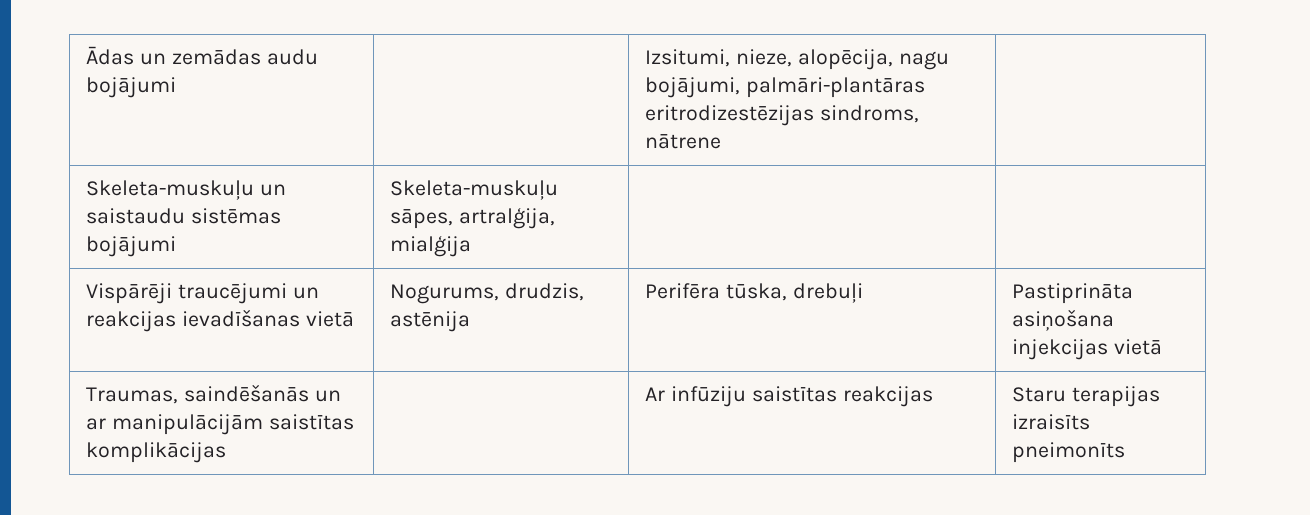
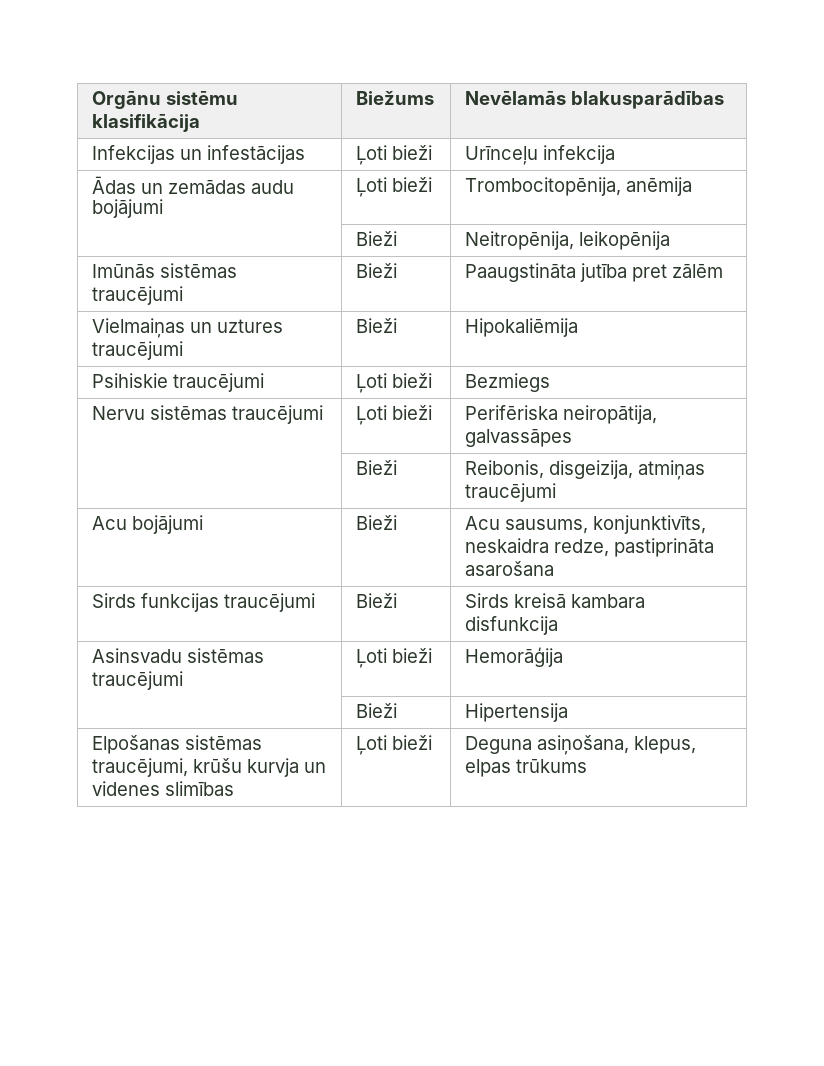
(86, 55) none -> [91,91,238,109] [91,114,200,132] [355,91,434,105] [464,91,724,109] [91,145,305,164] [355,145,432,165] [464,145,615,165] Orgānu sistēmu klasifikācija | Biežums | Nevēlamās blakusparādības // Infekcijas un infestācijas | Ļoti bieži | Urīnceļu infekcija //
[645,49,949,70] [645,77,926,98] [645,105,920,126] [645,134,722,149] [86,180,287,200] [86,208,282,224] [86,236,177,257] [390,180,559,200] [390,208,556,229] [390,236,472,257] [86,283,320,304] [86,309,355,332] [390,283,585,304] [390,311,471,332] [645,283,864,303] [1012,283,1134,304] [1012,309,1115,331] [1012,339,1163,360] [86,384,342,404] [86,414,355,435] [86,442,227,463] [645,386,933,407] [1012,386,1161,407] [1012,414,1091,430] [1012,442,1126,463] | Izsitumi, nieze, alopēcija, nagu bojājumi, palmāri-plantāras eritrodizestēzijas sindroms, nātrene | // Skeleta-muskuļu un saistaudu sistēmas bojājumi | Skeleta-muskuļu sāpes, artralģija, mialģija | | // Vispārēji traucējumi un reakcijas ievadīšanas vietā | Nogurums, drudzis, astēnija | Perifēra tūska, drebuļi | Pastiprināta asiņošana injekcijas vietā // Traumas, saindēšanās un ar manipulācijām saistītas komplikācijas | | Ar infūziju saistītas reakcijas | Staru terapijas izraisīts pneimonīts -> [355,177,432,197] [464,177,692,196] [355,231,397,246] [464,231,670,250] [91,263,237,278] [91,286,183,305] [355,263,397,278] [464,263,723,282] [91,318,283,338] [91,341,183,360] [355,318,397,333] [464,318,578,337] [91,373,264,392] [355,373,432,393] [464,373,550,392] [91,405,323,424] [355,405,432,425] [464,405,657,424] [464,429,572,447] [355,460,397,475] [464,460,705,480] [464,483,556,502] [91,515,203,534] [355,515,397,530] [464,515,706,534] [464,538,714,557] [464,561,554,576] [91,593,315,612] [355,593,397,608] [464,593,645,608] [464,616,558,635] [91,648,264,663] [91,671,183,690] [355,648,432,668] [464,647,563,667] [355,703,397,718] [464,703,568,722] [91,735,262,754] [91,758,326,777] [91,781,234,796] [355,735,432,755] [464,735,696,755] [464,759,587,777] Ļoti bieži | Trombocitopēnija, anēmija // | Bieži | Neitropēnija, leikopēnija // Imūnās sistēmas traucējumi | Bieži | Paaugstināta jutība pret zālēm // Vielmaiņas un uztures traucējumi | Bieži | Hipokaliēmija // Psihiskie traucējumi | Ļoti bieži | Bezmiegs // Nervu sistēmas traucējumi | Ļoti bieži | Perifēriska neiropātija, galvassāpes // | Bieži | Reibonis, disgeizija, atmiņas traucējumi // Acu bojājumi | Bieži | Acu sausums, konjunktivīts, neskaidra redze, pastiprināta asarošana // Sirds funkcijas traucējumi | Bieži | Sirds kreisā kambara disfunkcija // Asinsvadu sistēmas traucējumi | Ļoti bieži | Hemorāģija // | Bieži | Hipertensija // Elpošanas sistēmas traucējumi, krūšu kurvja un videnes slimības | Ļoti bieži | Deguna asiņošana, klepus, elpas trūkums

